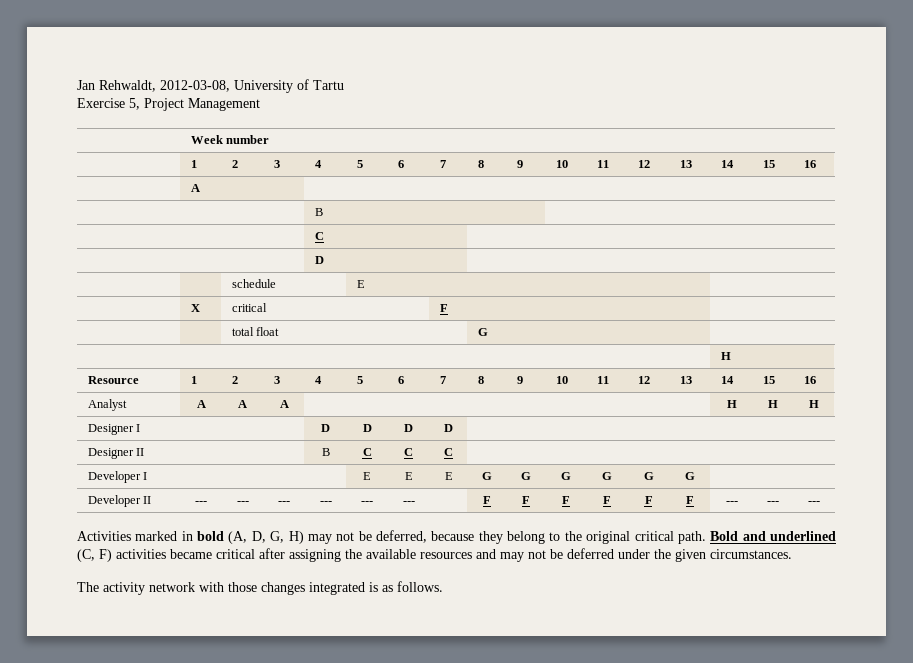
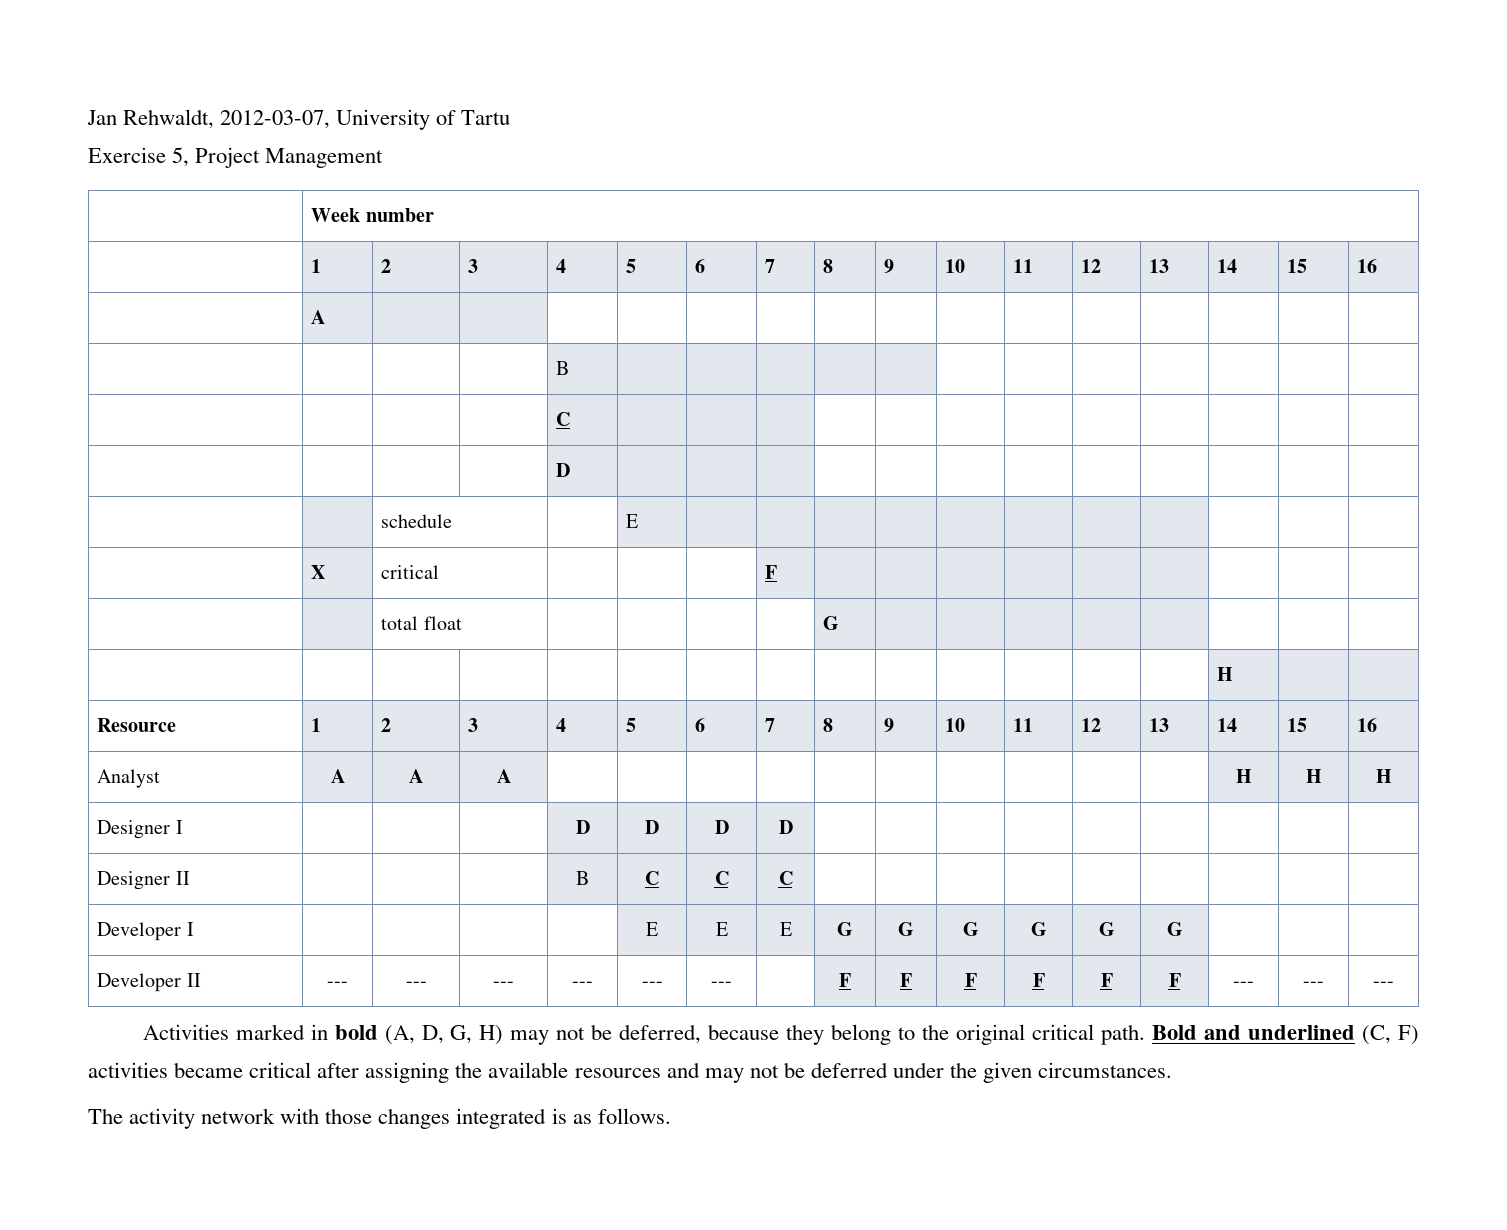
[160,80,230,92] 2012-03-08, -> [220,110,331,129] 2012-03-07,

